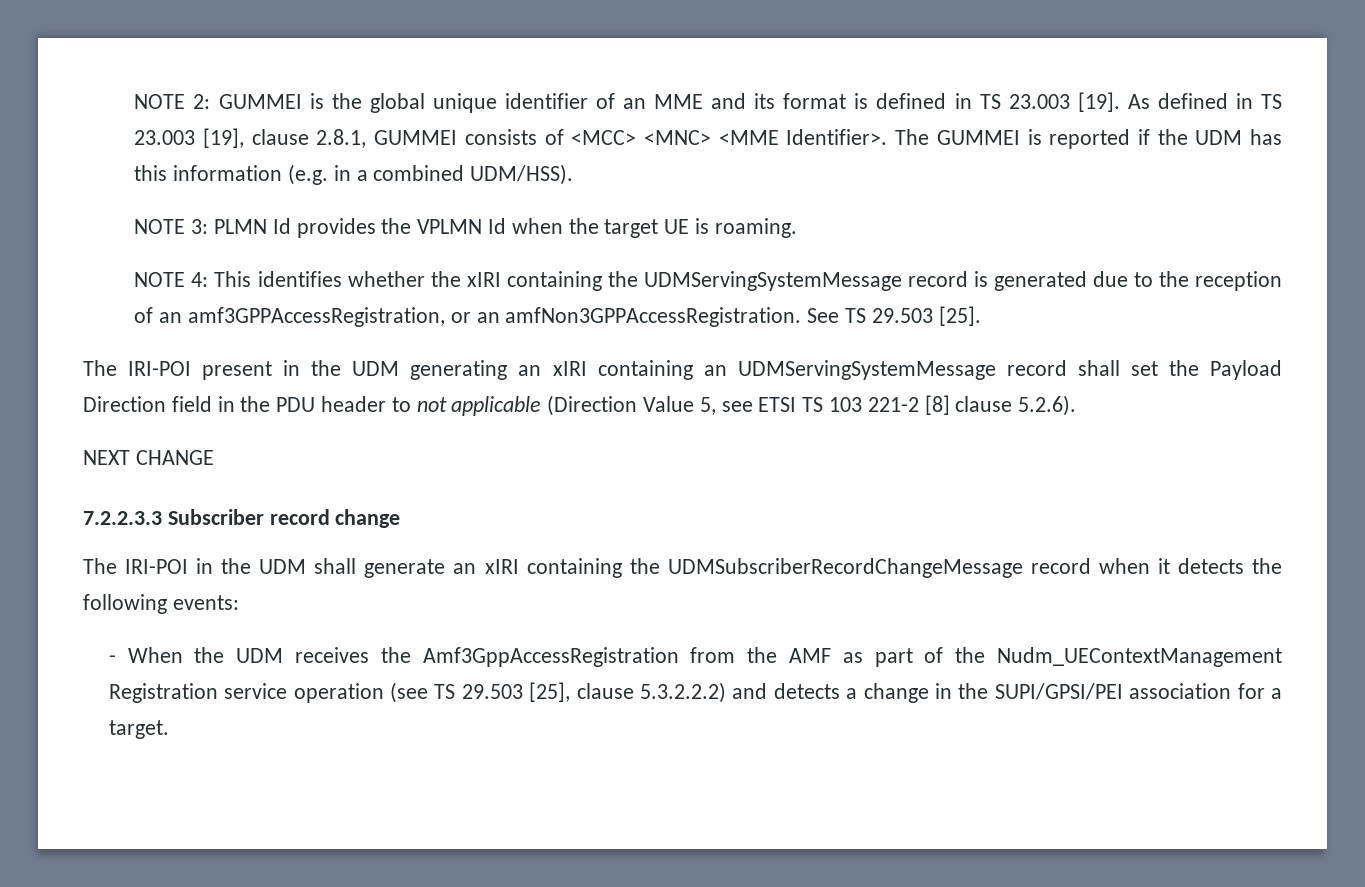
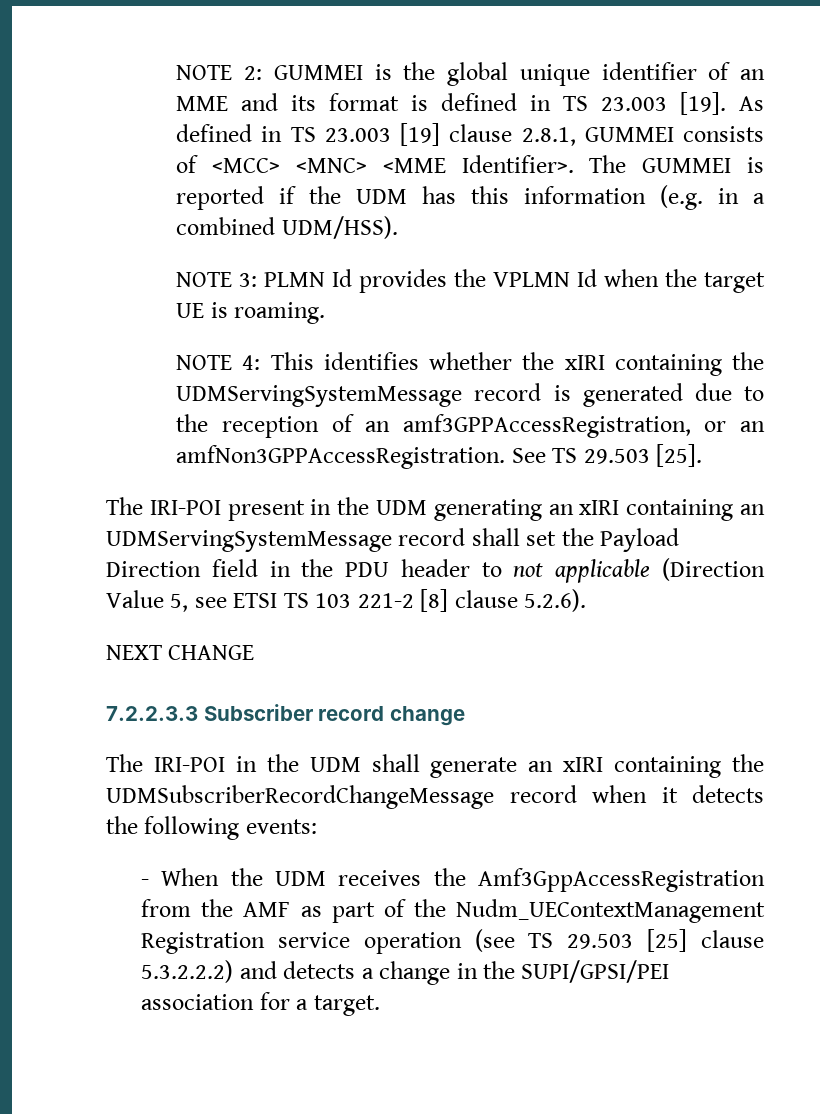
[203,128,245,148] [19], -> [400,123,441,146] [19]
[529,682,571,702] [25], -> [647,929,688,952] [25]

